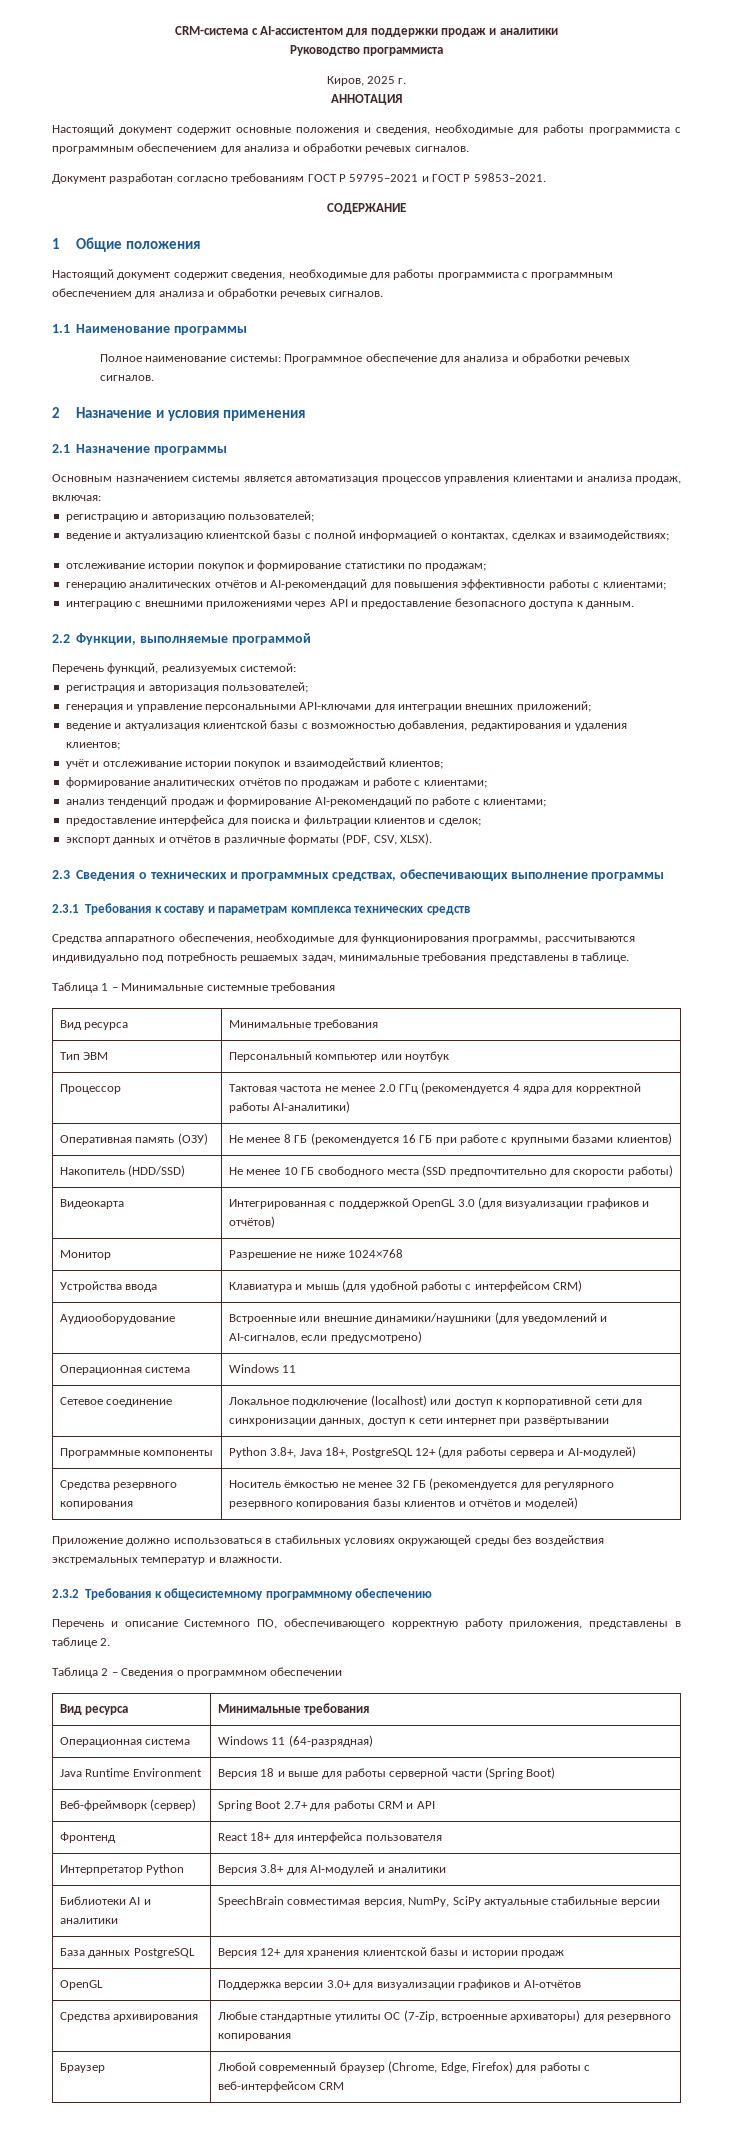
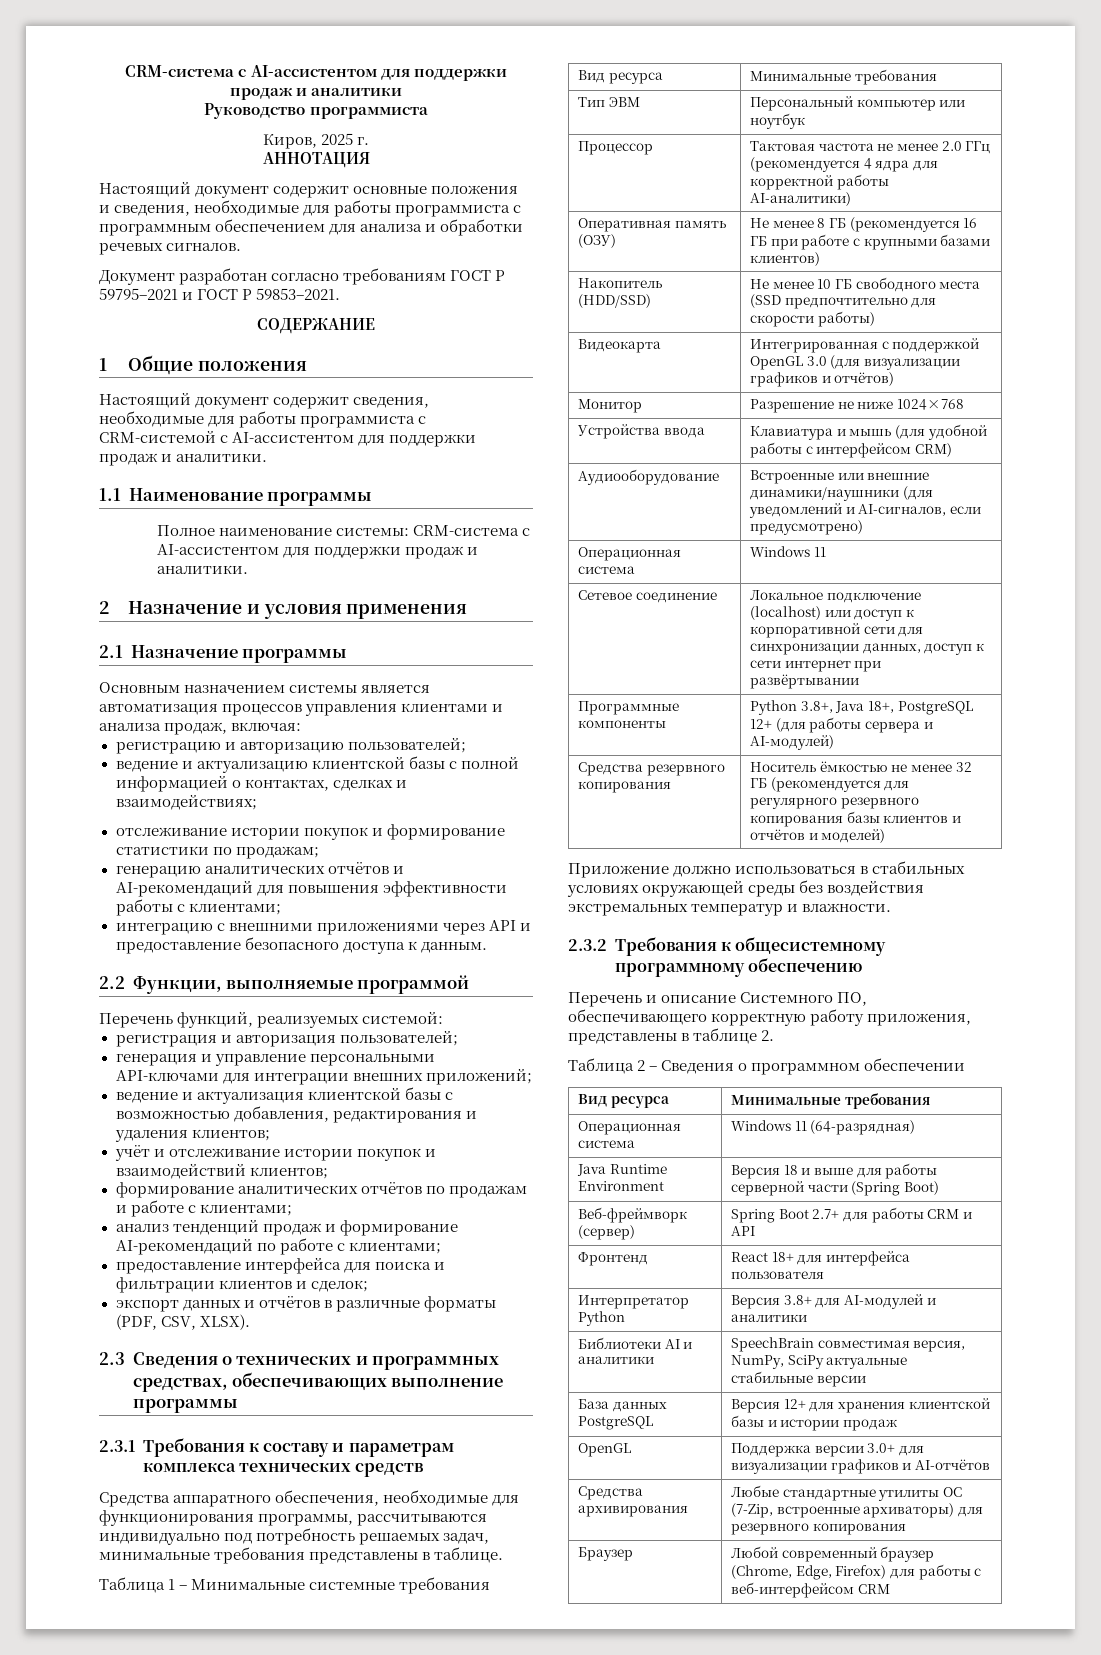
[531,272,614,280] [52,288,384,299] программным обеспечением для анализа и обработки речевых сигналов. -> [99,430,477,447] [99,453,268,466] CRM-системой с AI-ассистентом для поддержки продаж и аналитики.
[284,353,631,364] [100,375,155,381] Программное обеспечение для анализа и обработки речевых сигналов. -> [413,525,531,536] [157,544,479,559] [157,565,249,574] CRM-система с AI-ассистентом для поддержки продаж и аналитики.

